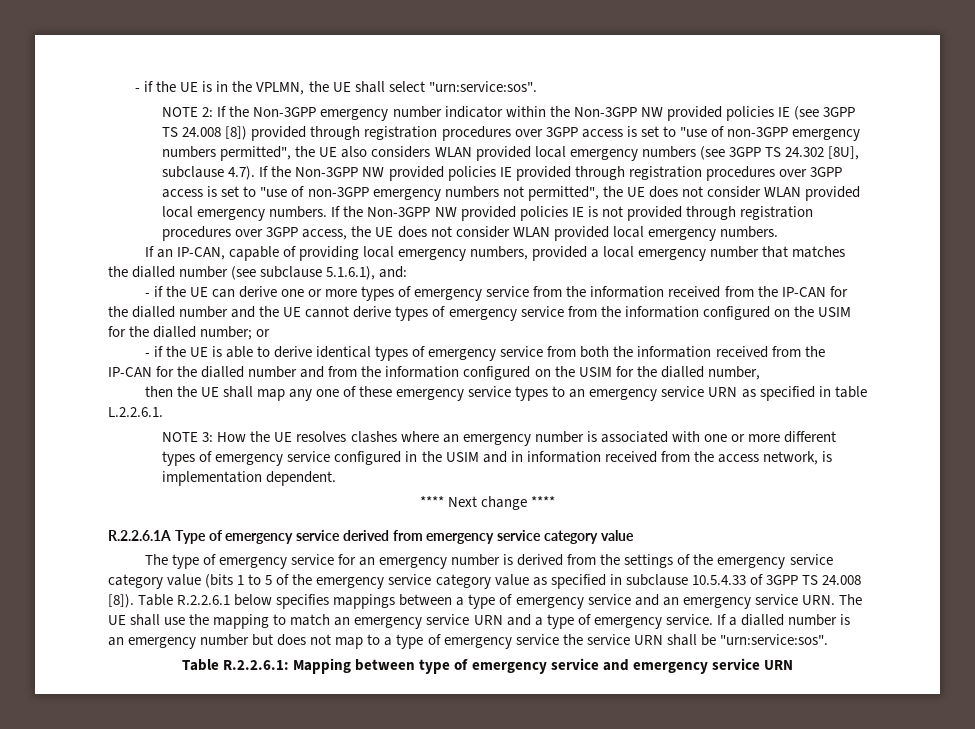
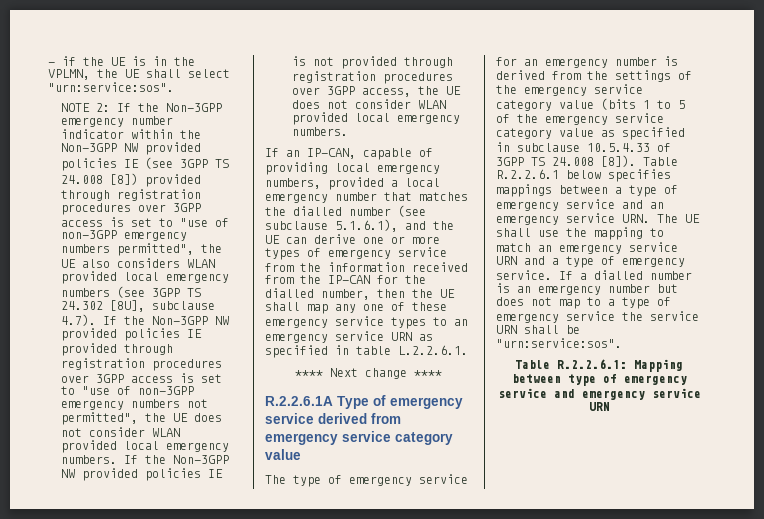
[379,266,408,278] [144,286,163,297] and: // - if -> [405,221,426,230] and
[179,306,851,321] [108,326,271,340] [144,346,825,361] [108,366,704,380] number and the UE cannot derive types of emergency service from the information configured on the USIM for the dialled number; or // - if the UE is able to derive identical types of emergency service from both the information received from the IP-CAN for the dialled number and from the information configured on the USIM for the dialled -> (314, 293) none
(760, 373) // -> (370, 294) none
[162,431,837,446] [162,451,833,466] [162,471,337,486] // NOTE 3: How the UE resolves clashes where an emergency number is associated with one or more different types of emergency service configured in the USIM and in information received from the access network, is implementation dependent. -> (468, 350) none

